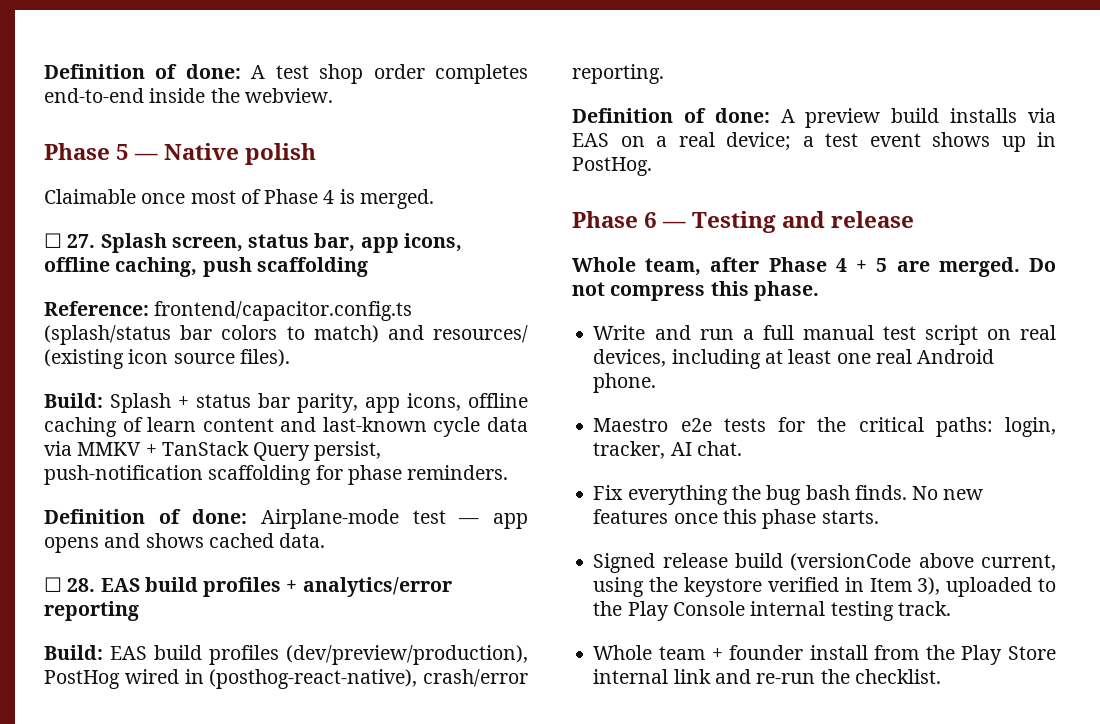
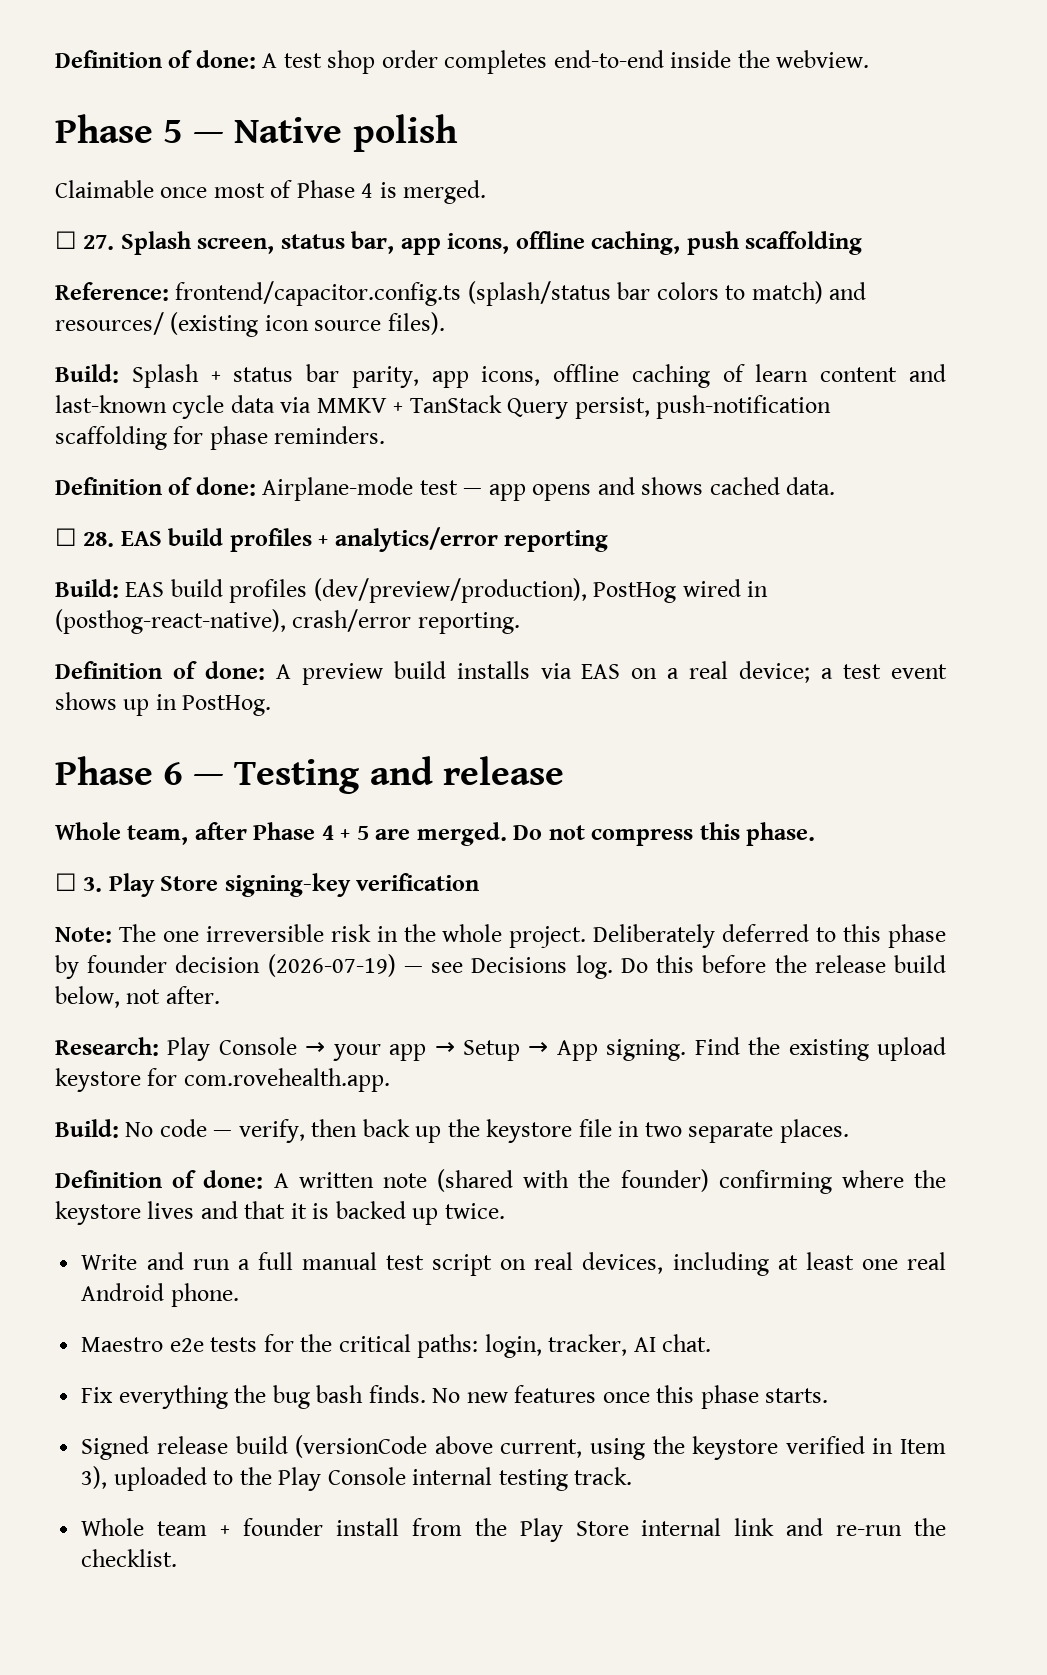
(819, 291) none -> [55,873,480,897] [55,924,946,948] [55,954,947,979] [55,986,220,1008] [55,1037,947,1061] [55,1068,390,1092] [55,1119,849,1143] [55,1169,946,1194] [55,1201,505,1225] // ☐ 3. Play Store signing-key verification // Note: The one irreversible risk in the whole project. Deliberately deferred to this phase by founder decision (2026-07-19) — see Decisions log. Do this before the release build below, not after. // Research: Play Console → your app → Setup → App signing. Find the existing upload keystore for com.rovehealth.app. // Build: No code — verify, then back up the keystore file in two separate places. // Definition of done: A written note (shared with the founder) confirming where the keystore lives and that it is backed up twice.

